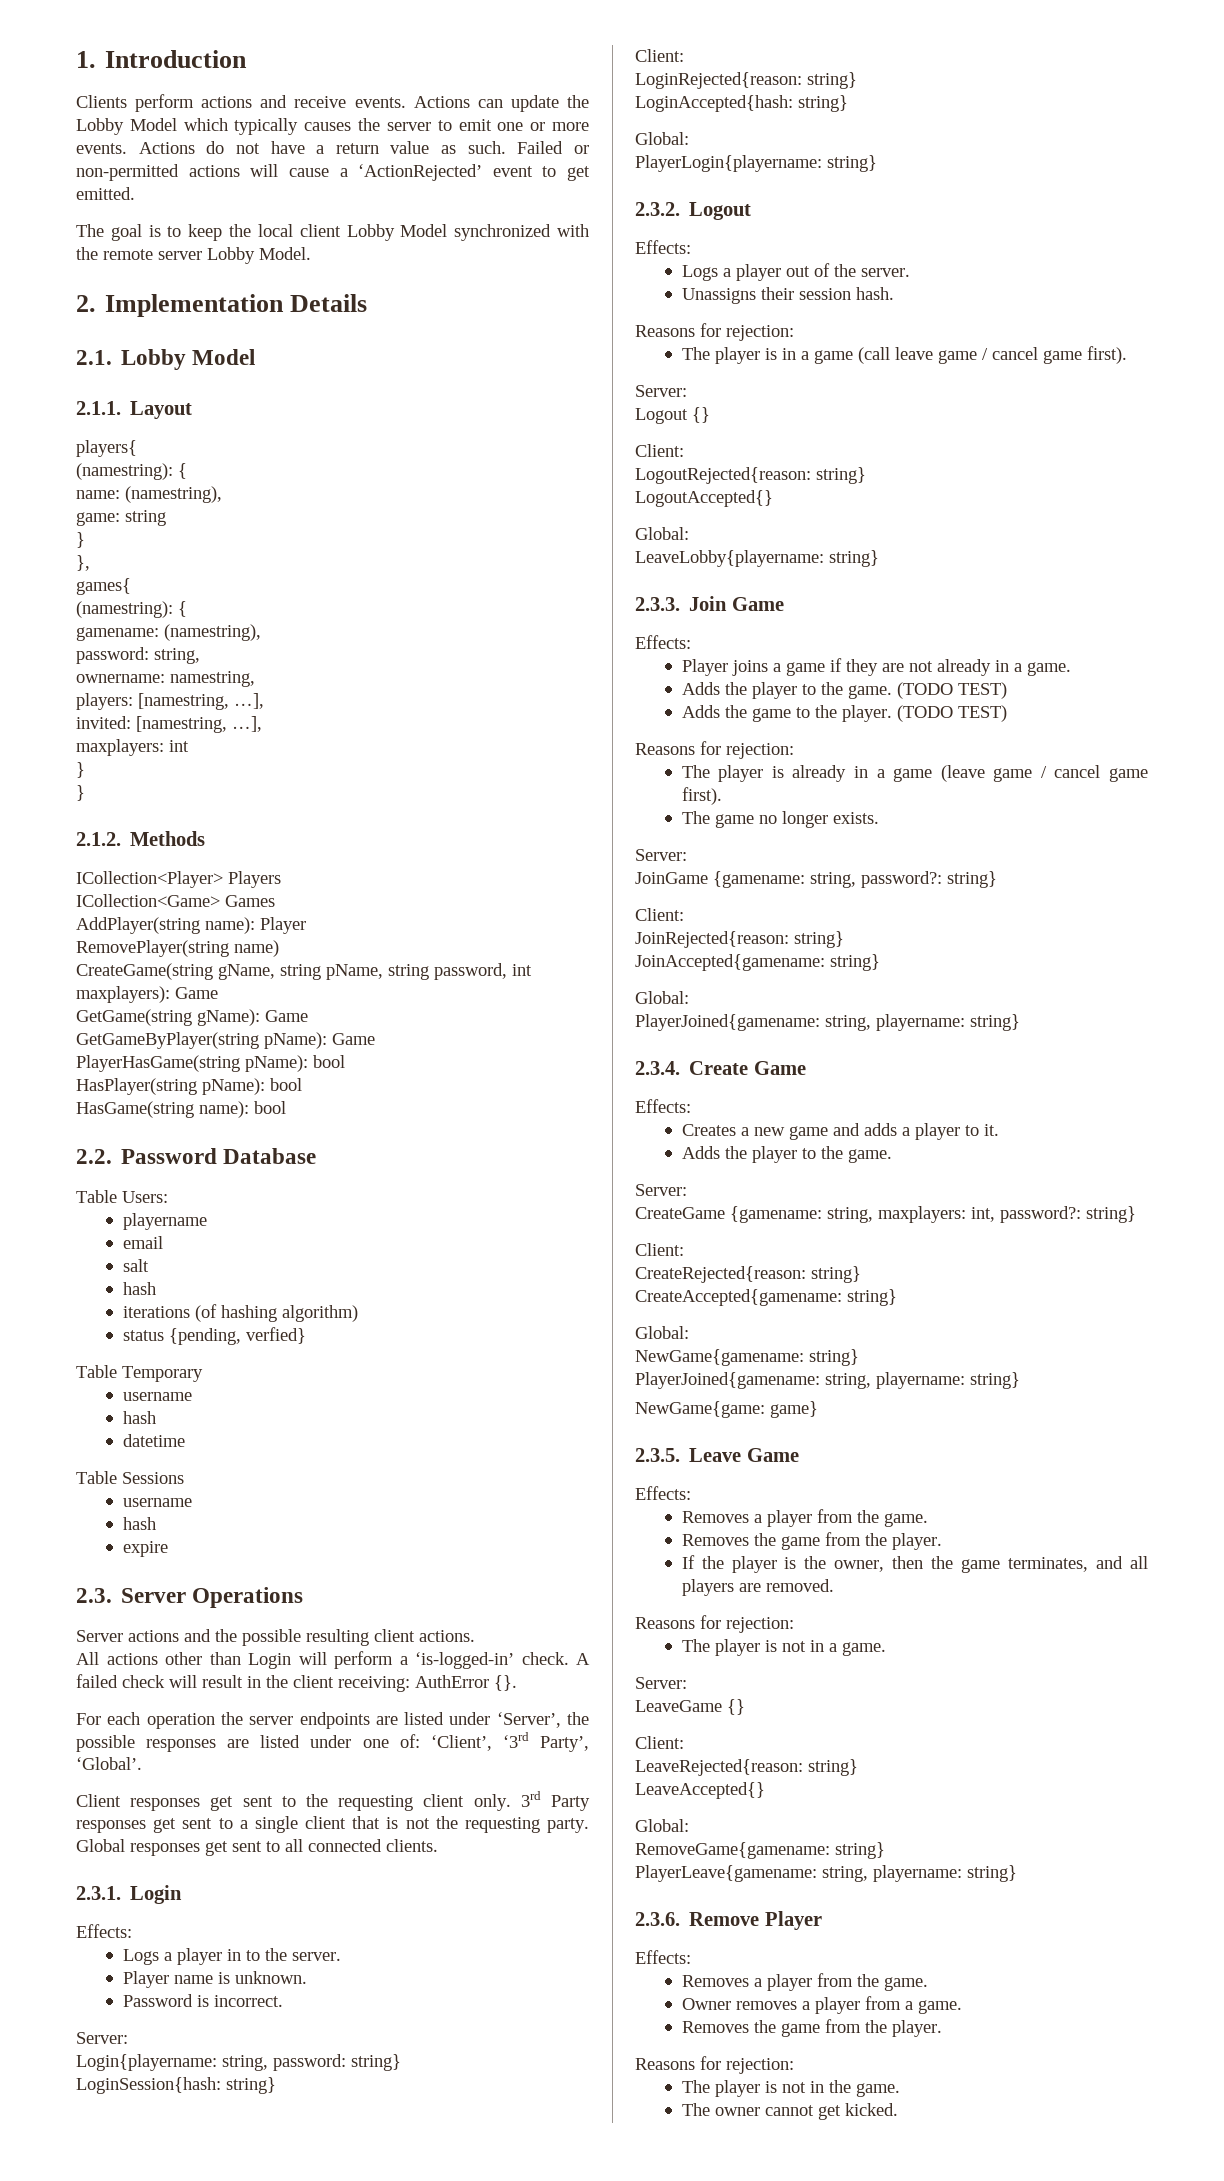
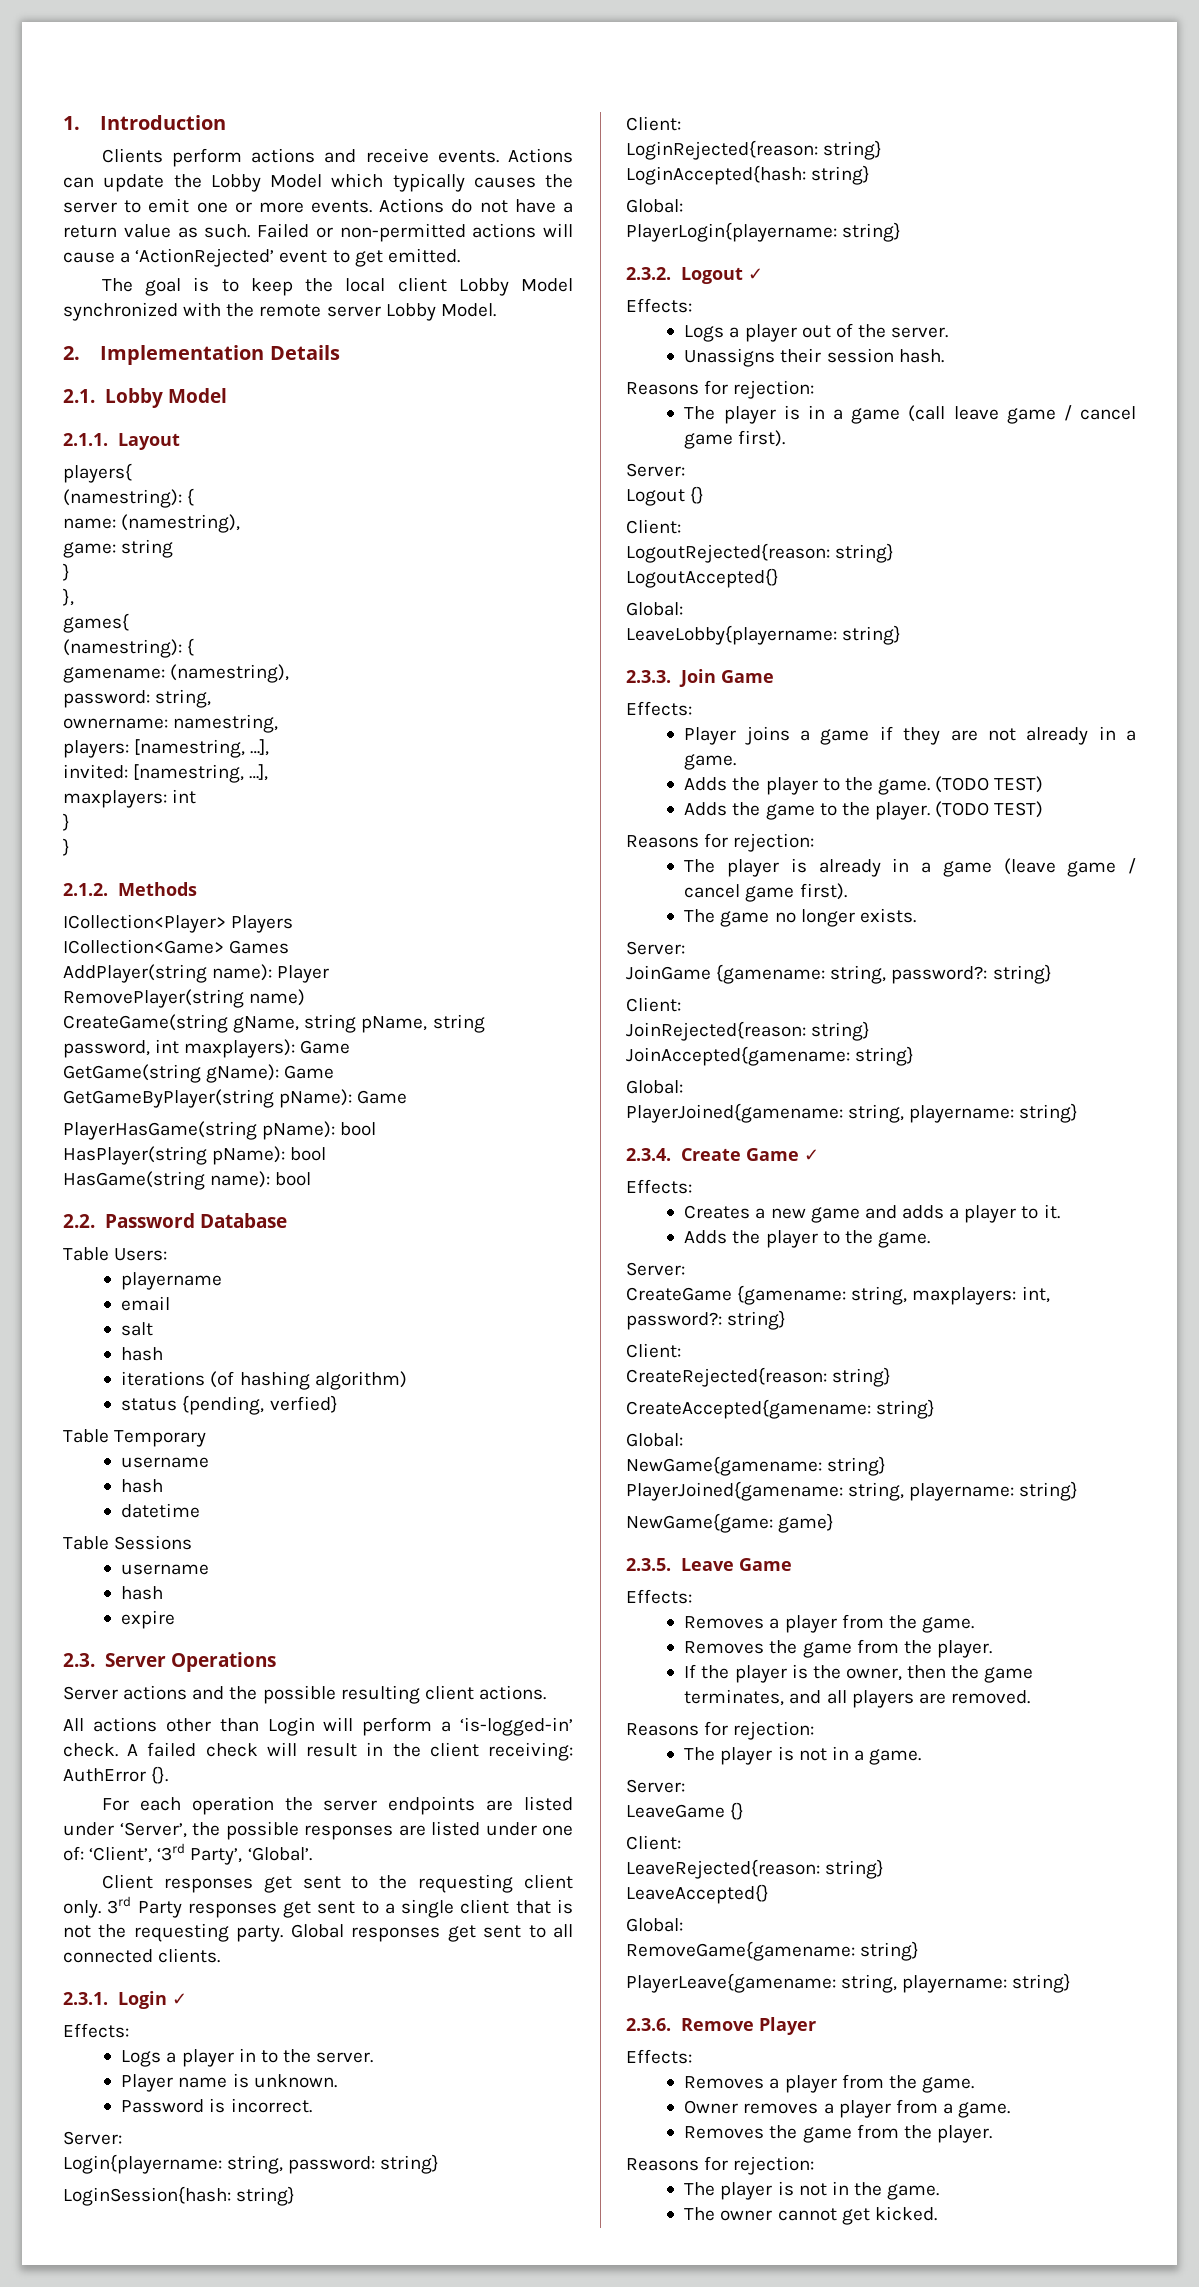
(183, 1894) none -> [171,1993,187,2005] ✓
(752, 211) none -> [747,268,763,280] ✓
(806, 1068) none -> [803,1149,819,1161] ✓

